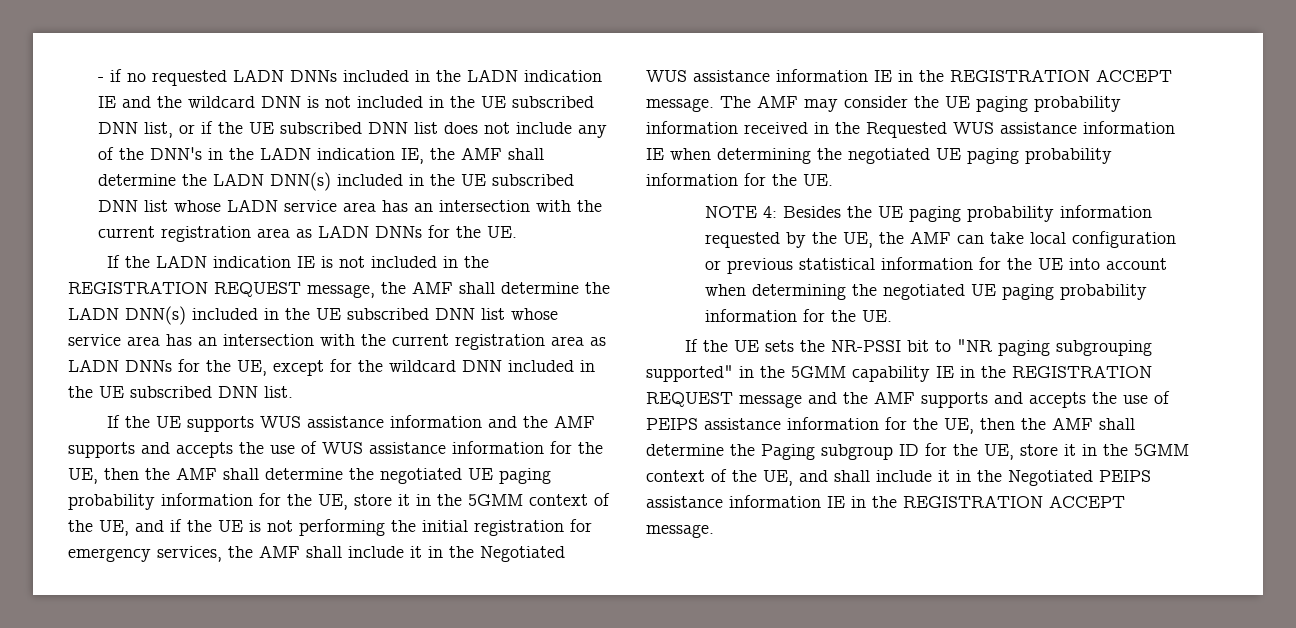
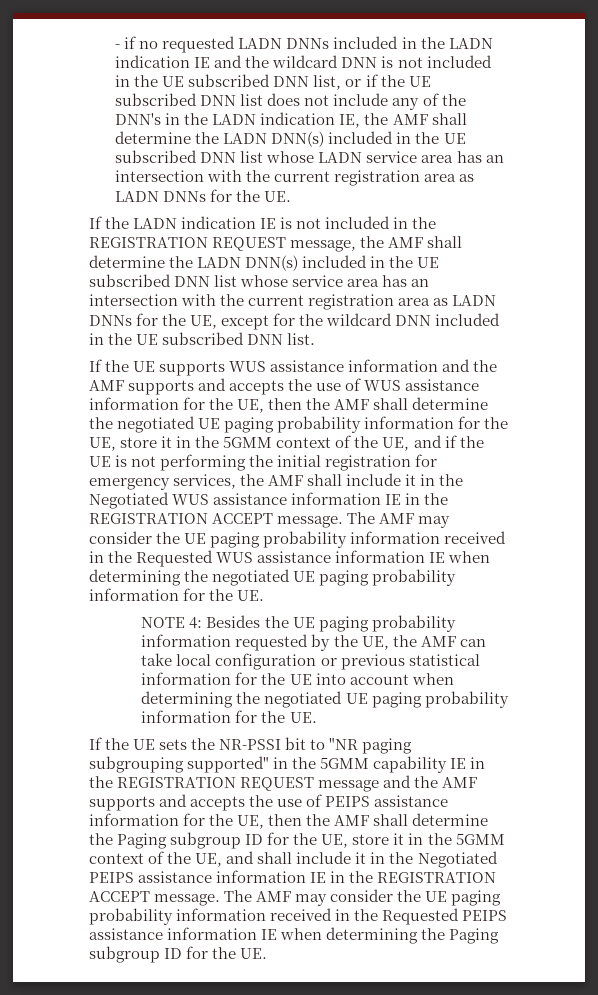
(714, 531) none -> [224,889,502,906] [89,908,508,925] [89,927,500,944] [89,946,268,963] The AMF may consider the UE paging probability information received in the Requested PEIPS assistance information IE when determining the Paging subgroup ID for the UE.

